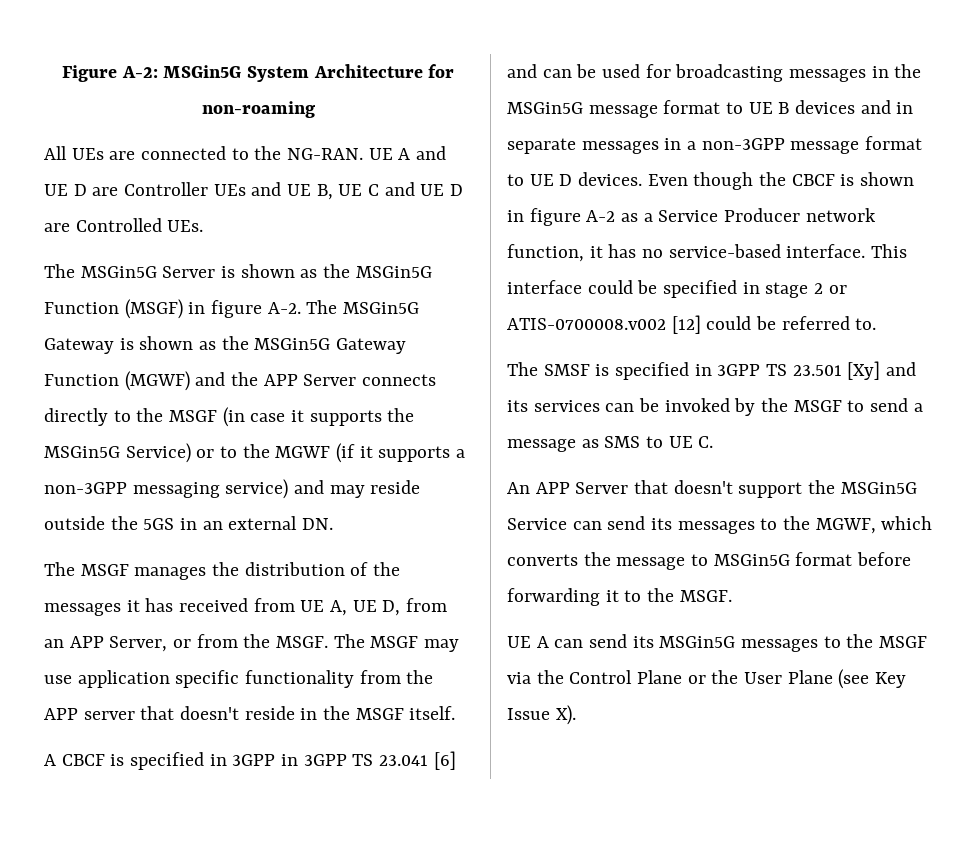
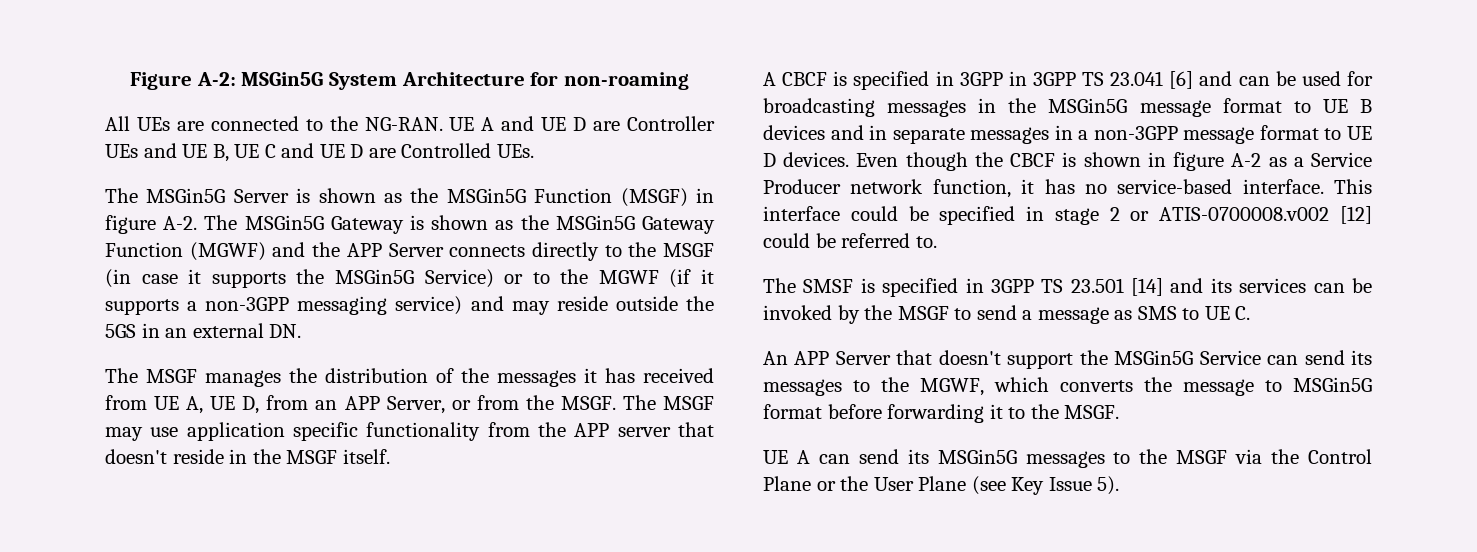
[847,361,881,380] [Xy] -> [1131,278,1164,296] [14]
[555,705,576,725] X). -> [1097,476,1120,495] 5).

